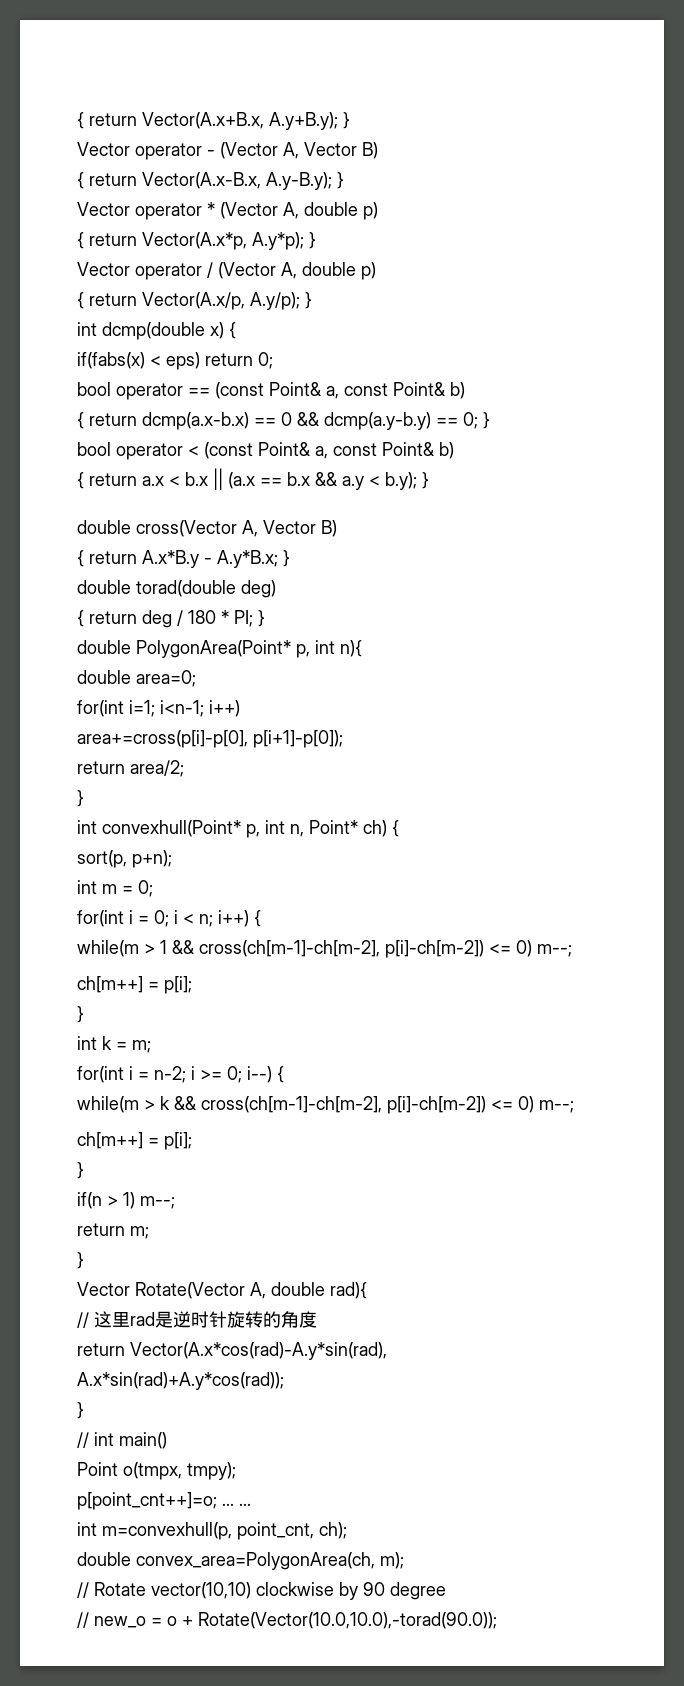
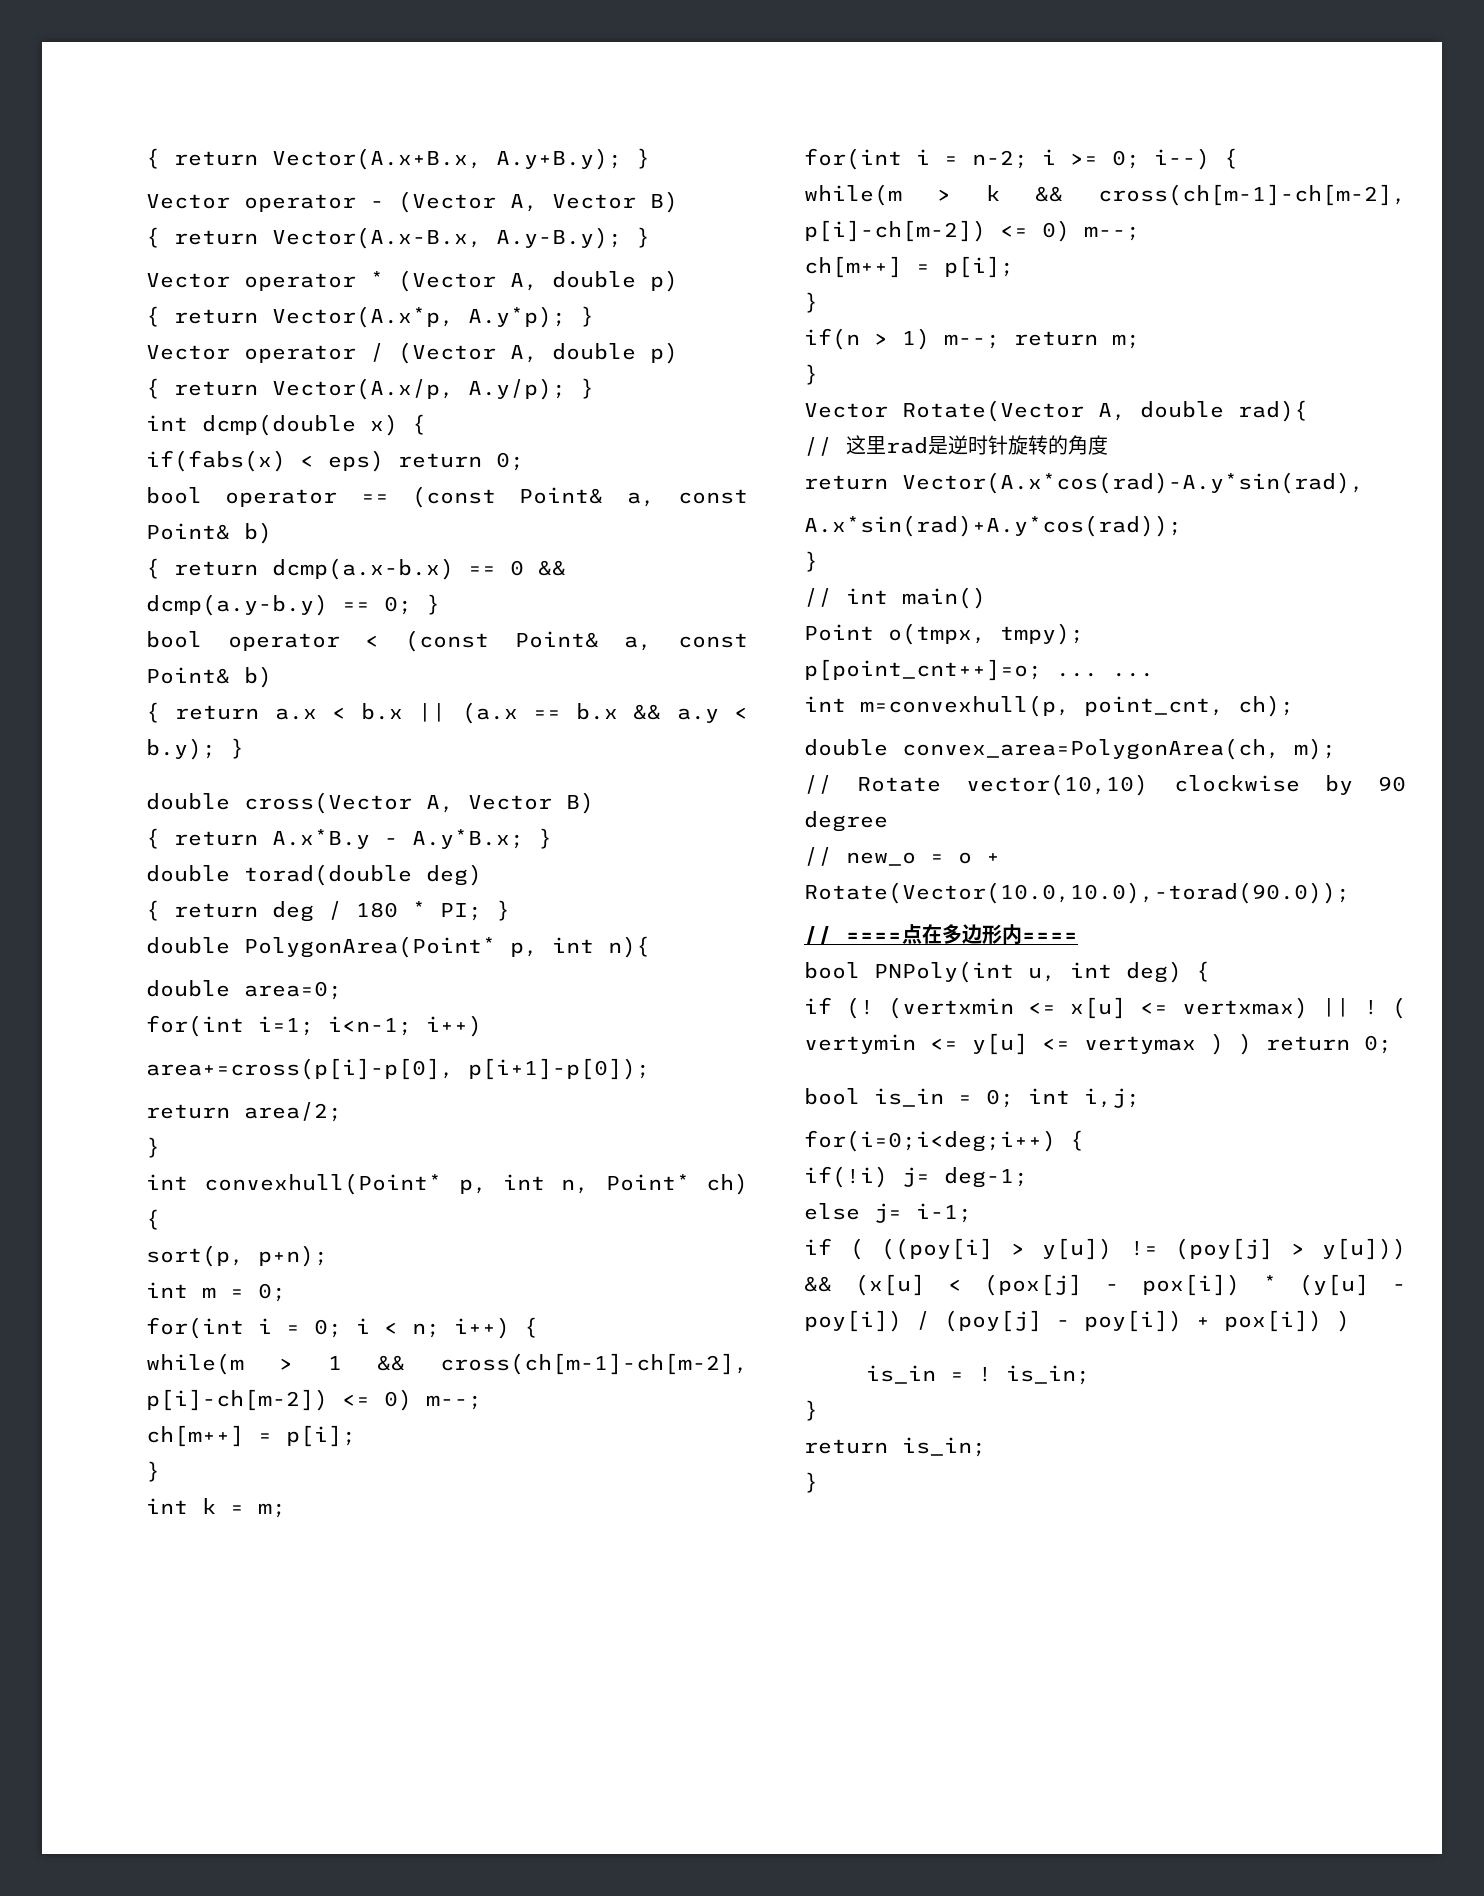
(175, 1202) // -> (1000, 341) none
(497, 1620) none -> [804,924,1078,945] [804,961,1210,983] [804,997,1406,1019] [804,1033,1392,1055] [804,1088,1140,1108] [804,1130,1084,1152] [804,1166,1028,1188] [804,1203,972,1223] [804,1238,1406,1260] [804,1274,1406,1296] [804,1310,1350,1332] [865,1365,1090,1385] [804,1400,818,1421] [804,1437,986,1457] [804,1472,818,1493] // // ====点在多边形内==== // bool PNPoly(int u, int deg) { // if (! (vertxmin <= x[u] <= vertxmax) || ! ( vertymin <= y[u] <= vertymax ) ) return 0; // bool is_in = 0; int i,j; // for(i=0;i<deg;i++) { // if(!i) j= deg-1; // else j= i-1; // if ( ((poy[i] > y[u]) != (poy[j] > y[u])) && (x[u] < (pox[j] - pox[i]) * (y[u] - poy[i]) / (poy[j] - poy[i]) + pox[i]) ) // is_in = ! is_in; // } // return is_in; // }

